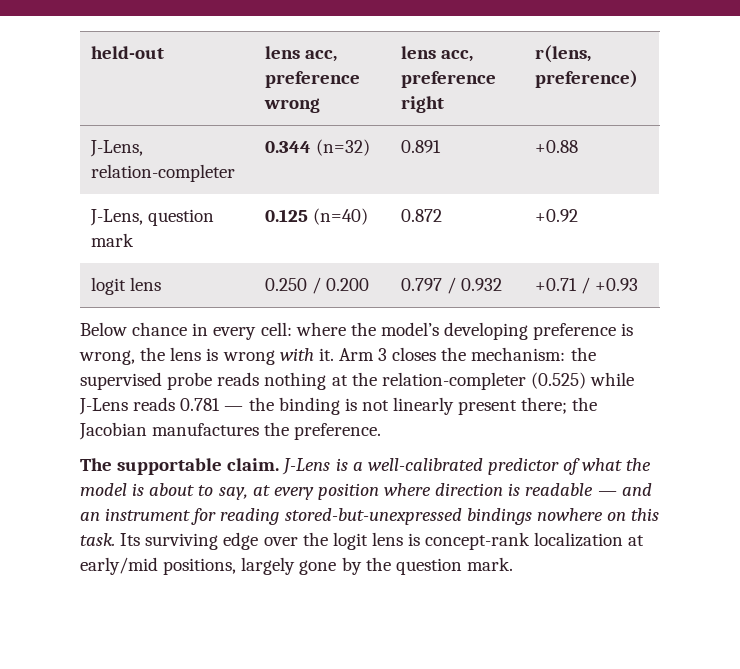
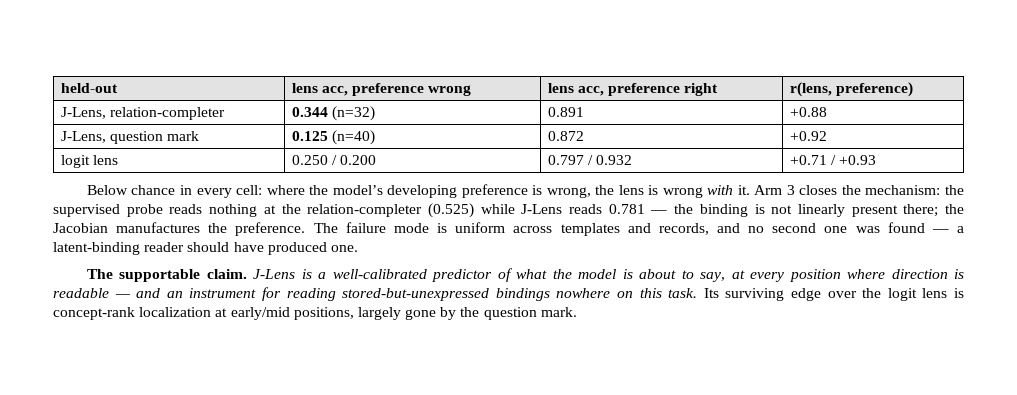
(382, 431) none -> [313,222,964,236] [53,242,358,255] The failure mode is uniform across templates and records, and no second one was found — a latent-binding reader should have produced one.

